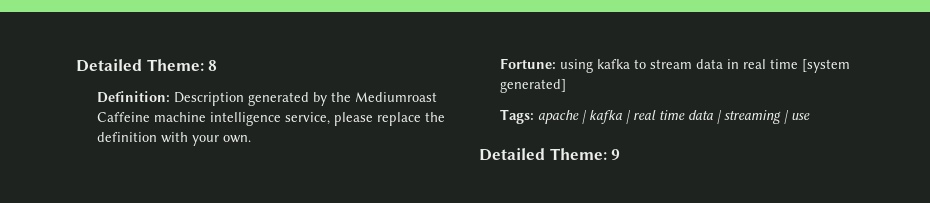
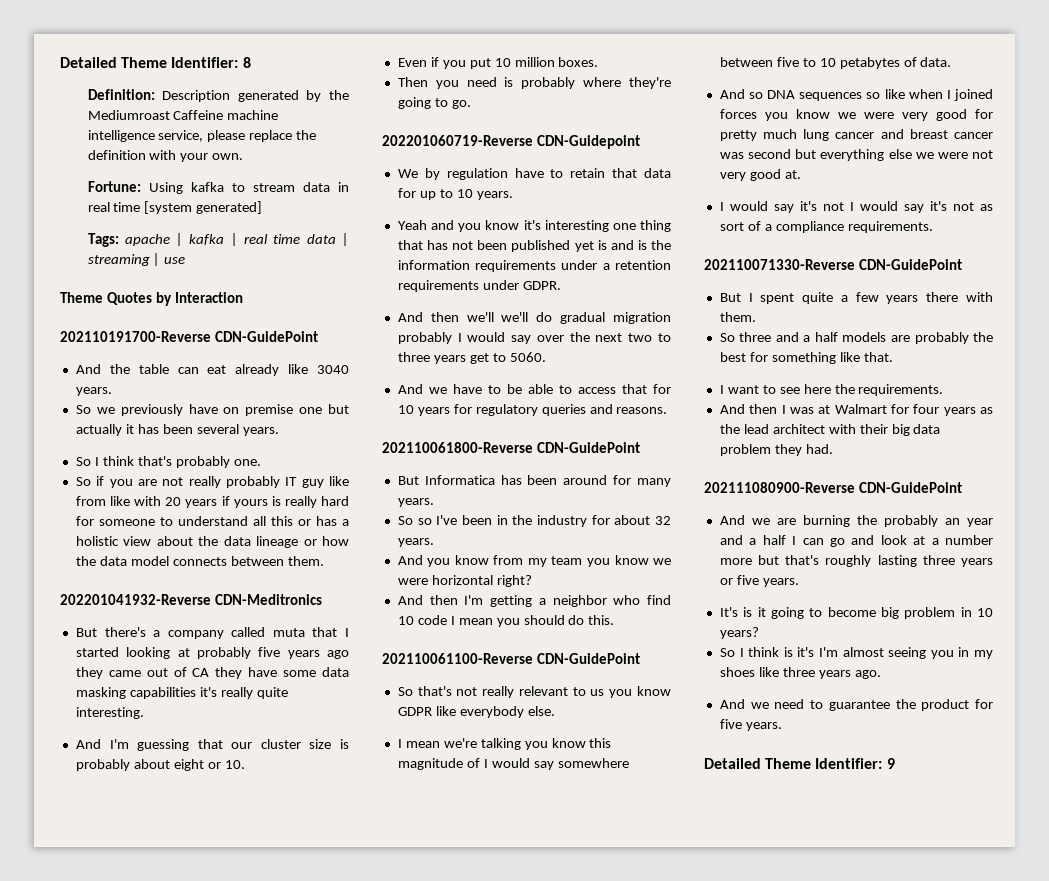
[76,59,204,72] Detailed Theme: -> [60,57,239,68] Detailed Theme Identifier:
[560,59,594,73] using -> [148,182,183,194] Using
[479,148,607,161] // Detailed Theme: -> [60,292,243,306] [60,331,318,342] [75,364,350,376] [75,387,112,396] [75,404,350,416] [75,424,279,436] [75,456,261,468] [75,476,350,488] [75,496,349,508] [75,516,349,526] [75,536,350,548] [75,556,324,566] [60,594,322,605] [75,627,349,639] [75,647,349,659] [75,667,349,679] [75,687,288,699] [75,707,144,719] [75,739,349,751] [75,759,245,771] [397,57,599,69] [397,77,671,89] [397,97,471,109] [382,135,640,149] [397,168,671,180] [397,188,513,200] [397,220,671,232] [397,240,671,252] [397,260,671,272] [397,280,561,292] [397,312,671,324] [397,332,671,344] [397,352,546,364] [397,384,671,394] [397,404,668,416] [382,442,640,453] [397,475,671,487] [397,498,434,507] [397,515,671,527] [397,538,434,547] [397,555,671,567] [397,575,532,587] [397,595,671,607] [397,615,615,627] [382,653,640,664] [397,686,671,698] [397,706,555,718] [397,738,612,750] [397,758,629,770] [719,57,952,69] [719,89,993,101] [719,109,993,121] [719,129,993,141] [719,149,993,161] [719,169,801,181] [719,201,993,213] [719,221,933,233] [704,259,962,270] [719,292,993,304] [719,312,756,322] [719,332,993,344] [719,352,893,364] [719,384,944,396] [719,404,993,416] [719,424,941,436] [719,444,833,456] [704,482,962,493] [719,515,993,527] [719,535,993,547] [719,555,993,567] [719,575,799,587] [719,607,993,619] [719,627,759,639] [719,647,993,659] [719,667,881,679] [719,699,993,711] [719,719,782,731] [704,758,883,769] // Theme Quotes by Interaction // 202110191700-Reverse CDN-GuidePoint // And the table can eat already like 3040 years. // So we previously have on premise one but actually it has been several years. // So I think that's probably one. // So if you are not really probably IT guy like from like with 20 years if yours is really hard for someone to understand all this or has a holistic view about the data lineage or how the data model connects between them. // 202201041932-Reverse CDN-Meditronics // But there's a company called muta that I started looking at probably five years ago they came out of CA they have some data masking capabilities it's really quite interesting. // And I'm guessing that our cluster size is probably about eight or 10. // Even if you put 10 million boxes. // Then you need is probably where they're going to go. // 202201060719-Reverse CDN-Guidepoint // We by regulation have to retain that data for up to 10 years. // Yeah and you know it's interesting one thing that has not been published yet is and is the information requirements under a retention requirements under GDPR. // And then we'll we'll do gradual migration probably I would say over the next two to three years get to 5060. // And we have to be able to access that for 10 years for regulatory queries and reasons. // 202110061800-Reverse CDN-GuidePoint // But Informatica has been around for many years. // So so I've been in the industry for about 32 years. // And you know from my team you know we were horizontal right? // And then I'm getting a neighbor who find 10 code I mean you should do this. // 202110061100-Reverse CDN-GuidePoint // So that's not really relevant to us you know GDPR like everybody else. // I mean we're talking you know this magnitude of I would say somewhere between five to 10 petabytes of data. // And so DNA sequences so like when I joined forces you know we were very good for pretty much lung cancer and breast cancer was second but everything else we were not very good at. // I would say it's not I would say it's not as sort of a compliance requirements. // 202110071330-Reverse CDN-GuidePoint // But I spent quite a few years there with them. // So three and a half models are probably the best for something like that. // I want to see here the requirements. // And then I was at Walmart for four years as the lead architect with their big data problem they had. // 202111080900-Reverse CDN-GuidePoint // And we are burning the probably an year and a half I can go and look at a number more but that's roughly lasting three years or five years. // It's is it going to become big problem in 10 years? // So I think is it's I'm almost seeing you in my shoes like three years ago. // And we need to guarantee the product for five years. // Detailed Theme Identifier:

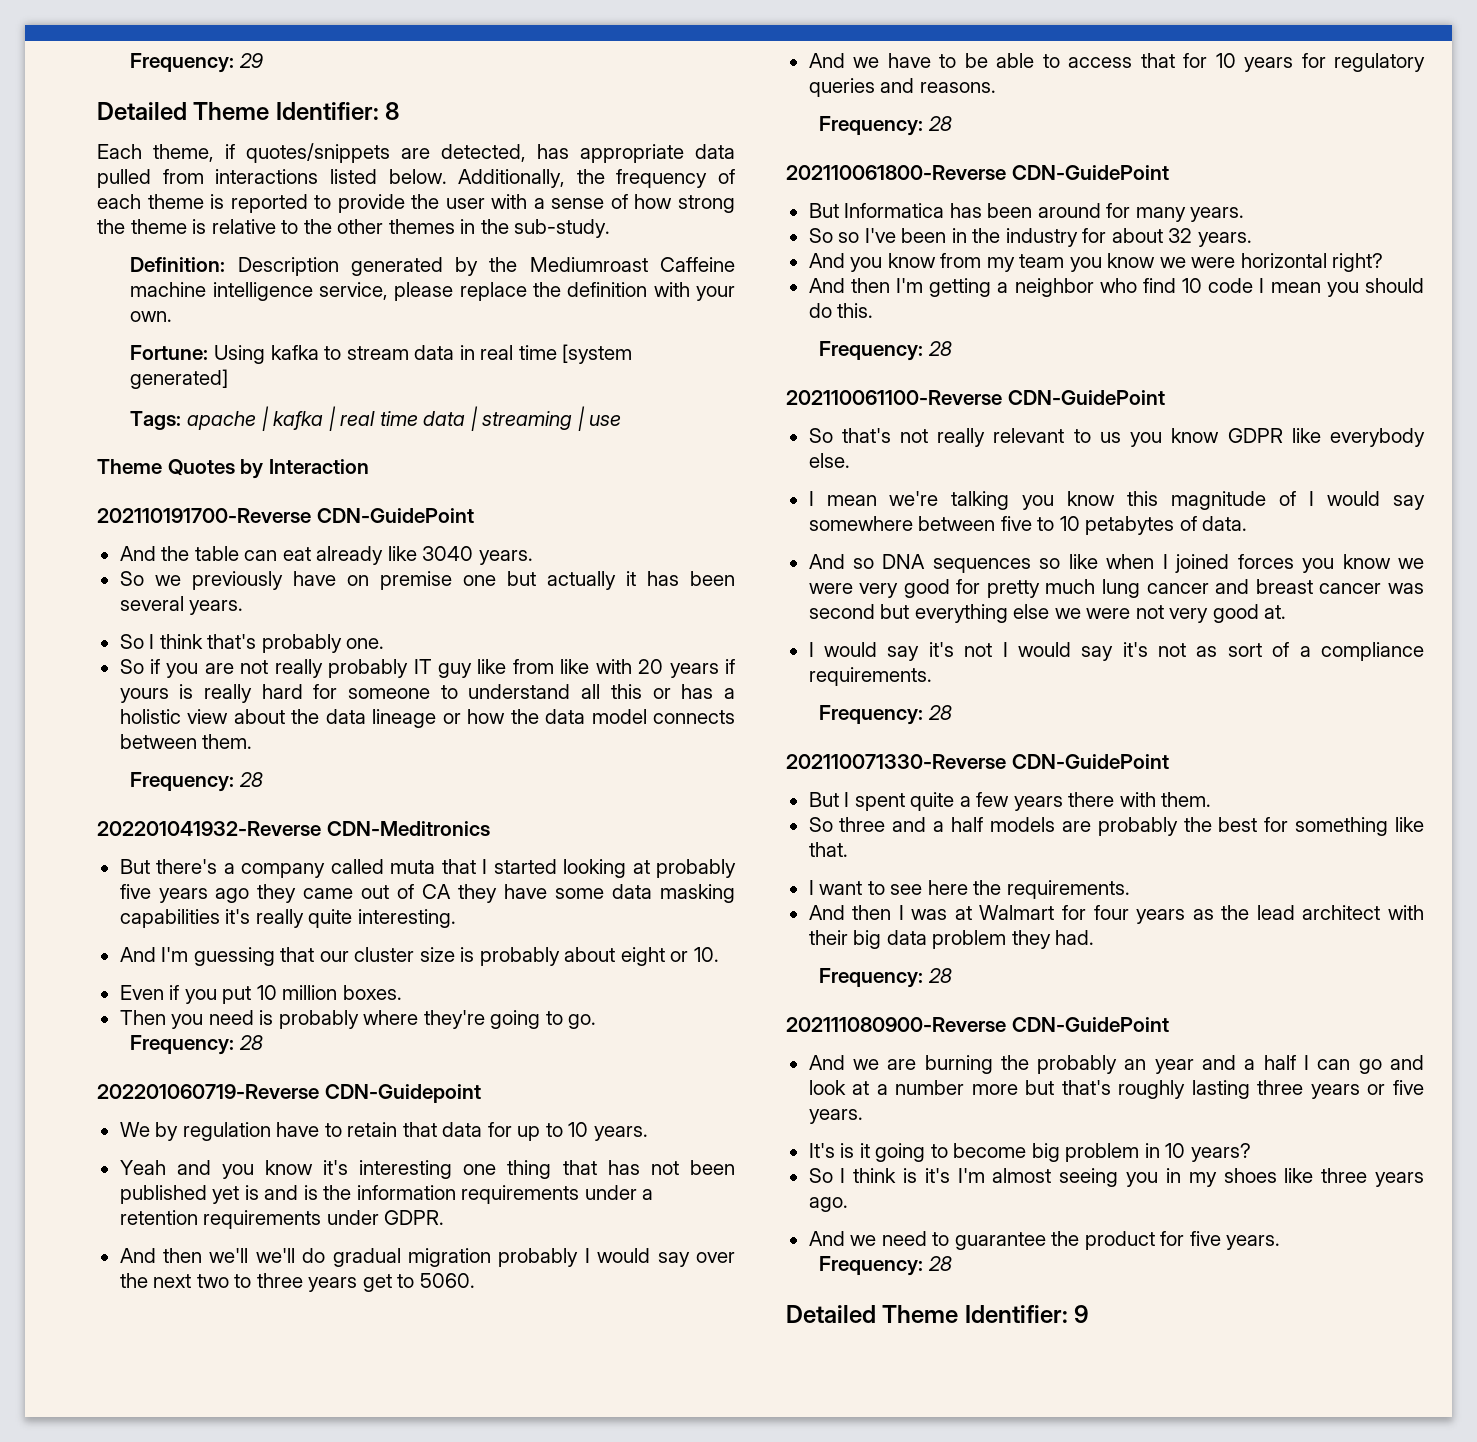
(60, 62) none -> [130,53,264,73] Frequency: 29 //
(251, 62) none -> [97,143,735,163] [97,169,735,188] [97,194,736,213] [97,219,611,238] // Each theme, if quotes/snippets are detected, has appropriate data pulled from interactions listed below. Additionally, the frequency of each theme is reported to provide the user with a sense of how strong the theme is relative to the other themes in the sub-study.
(324, 561) none -> [130,772,263,792] // Frequency: 28
(471, 104) none -> [130,1035,263,1055] // Frequency: 28
(668, 410) none -> [819,116,952,136] // Frequency: 28
(615, 620) none -> [819,341,952,361] // Frequency: 28
(933, 227) none -> [819,705,952,725] // Frequency: 28
(833, 449) none -> [819,968,952,988] // Frequency: 28
(782, 726) none -> [819,1256,952,1276] // Frequency: 28

